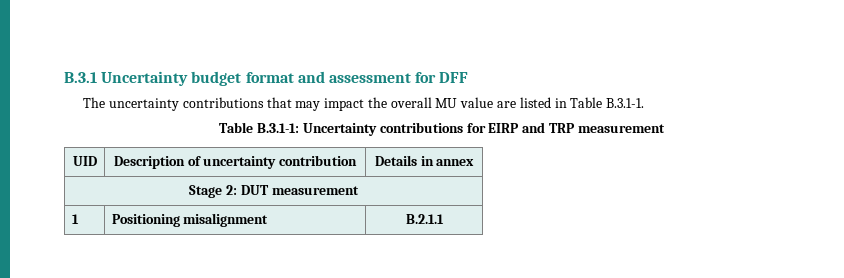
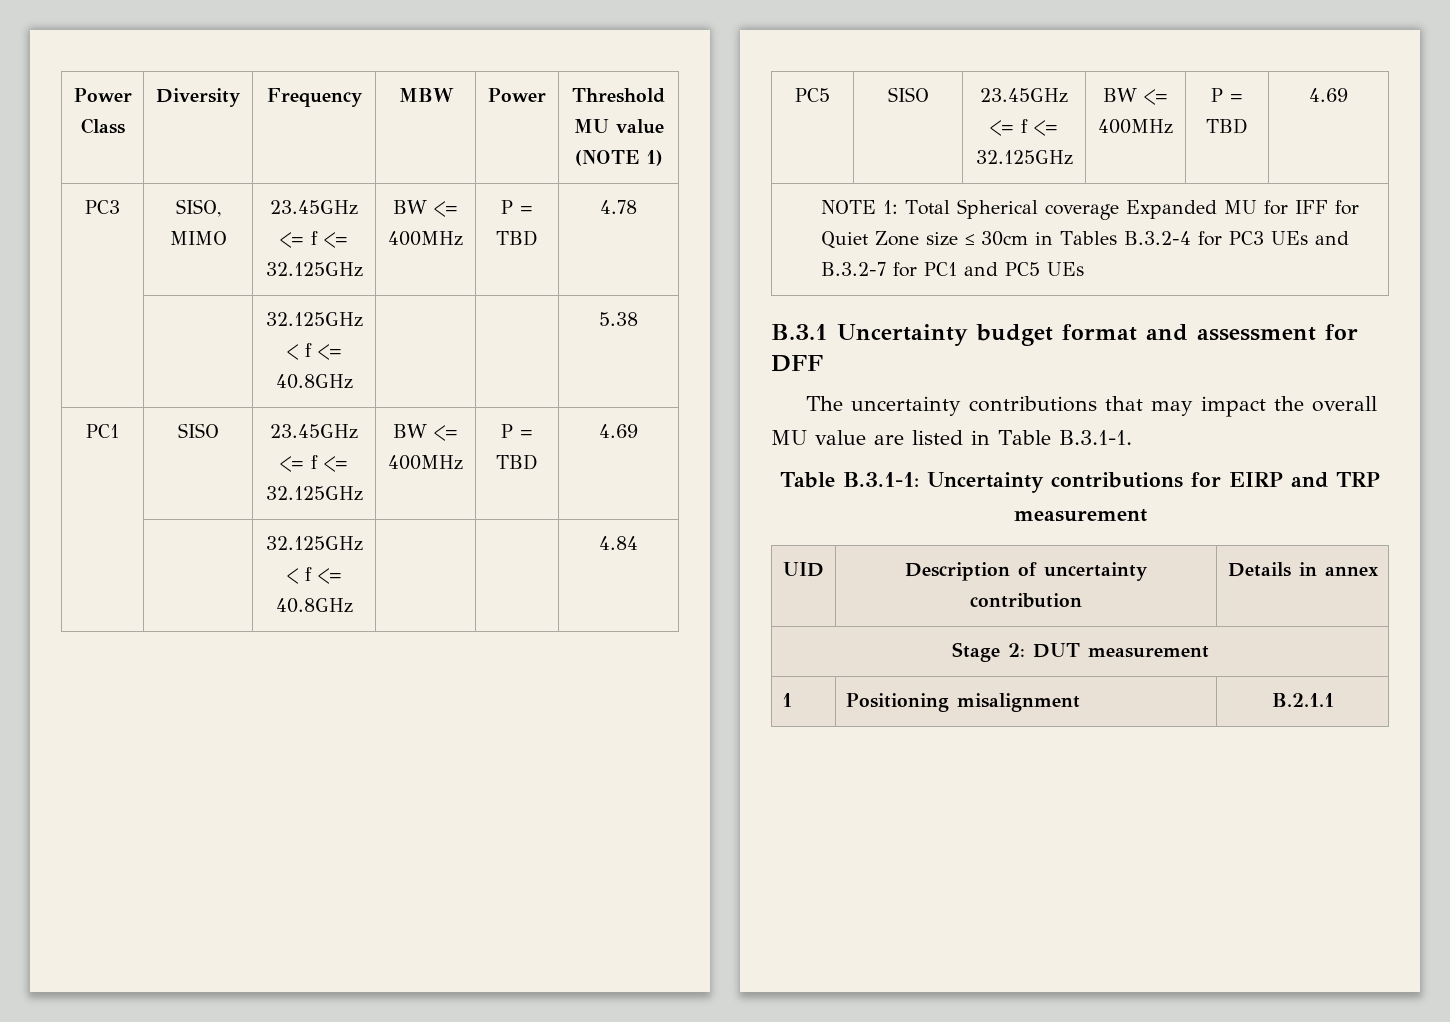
(64, 77) none -> [73,88,132,102] [80,118,125,134] [156,88,241,107] [266,88,363,107] [398,88,454,102] [488,88,546,102] [572,88,665,103] [573,119,664,134] [574,150,663,166] [85,200,120,214] [175,199,221,217] [169,231,227,245] [270,200,358,215] [280,231,348,248] [265,262,363,277] [393,200,458,217] [388,231,463,246] [501,200,533,214] [496,230,538,246] [600,200,637,214] [265,312,363,327] [286,343,342,360] [275,374,353,389] [599,312,638,326] [86,424,119,438] [177,423,219,438] [270,424,358,439] [280,455,348,472] [265,486,363,501] [393,424,458,441] [388,455,463,470] [501,424,533,438] [496,454,538,470] [599,424,638,438] [265,536,363,551] [286,567,342,584] [275,598,353,613] [599,536,638,550] [795,88,830,102] [887,87,929,102] [980,88,1068,103] [990,119,1058,136] [975,150,1073,165] [1103,88,1168,105] [1098,119,1173,134] [1211,88,1243,102] [1206,118,1248,134] [1309,88,1348,102] [821,199,1360,220] [821,231,1350,249] [821,262,1085,277] Power Class | Diversity | Frequency | MBW | Power | Threshold MU value (NOTE 1) // PC3 | SISO, MIMO | 23.45GHz <= f <= 32.125GHz | BW <= 400MHz | P = TBD | 4.78 // | | 32.125GHz < f <= 40.8GHz | | | 5.38 // PC1 | SISO | 23.45GHz <= f <= 32.125GHz | BW <= 400MHz | P = TBD | 4.69 // | | 32.125GHz < f <= 40.8GHz | | | 4.84 // PC5 | SISO | 23.45GHz <= f <= 32.125GHz | BW <= 400MHz | P = TBD | 4.69 // NOTE 1: Total Spherical coverage Expanded MU for IFF for Quiet Zone size ≤ 30cm in Tables B.3.2-4 for PC3 UEs and B.3.2-7 for PC1 and PC5 UEs //

